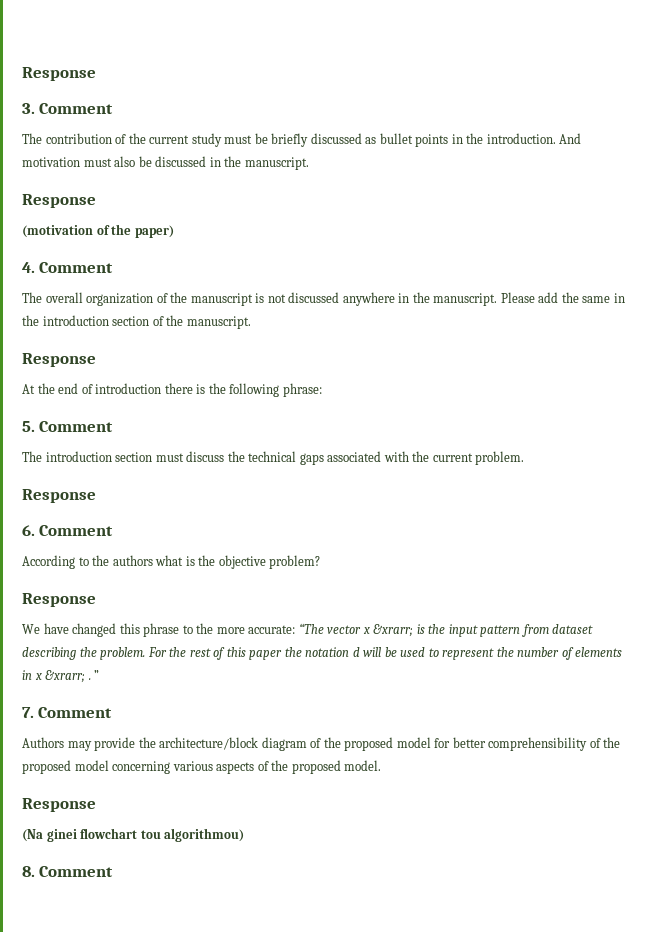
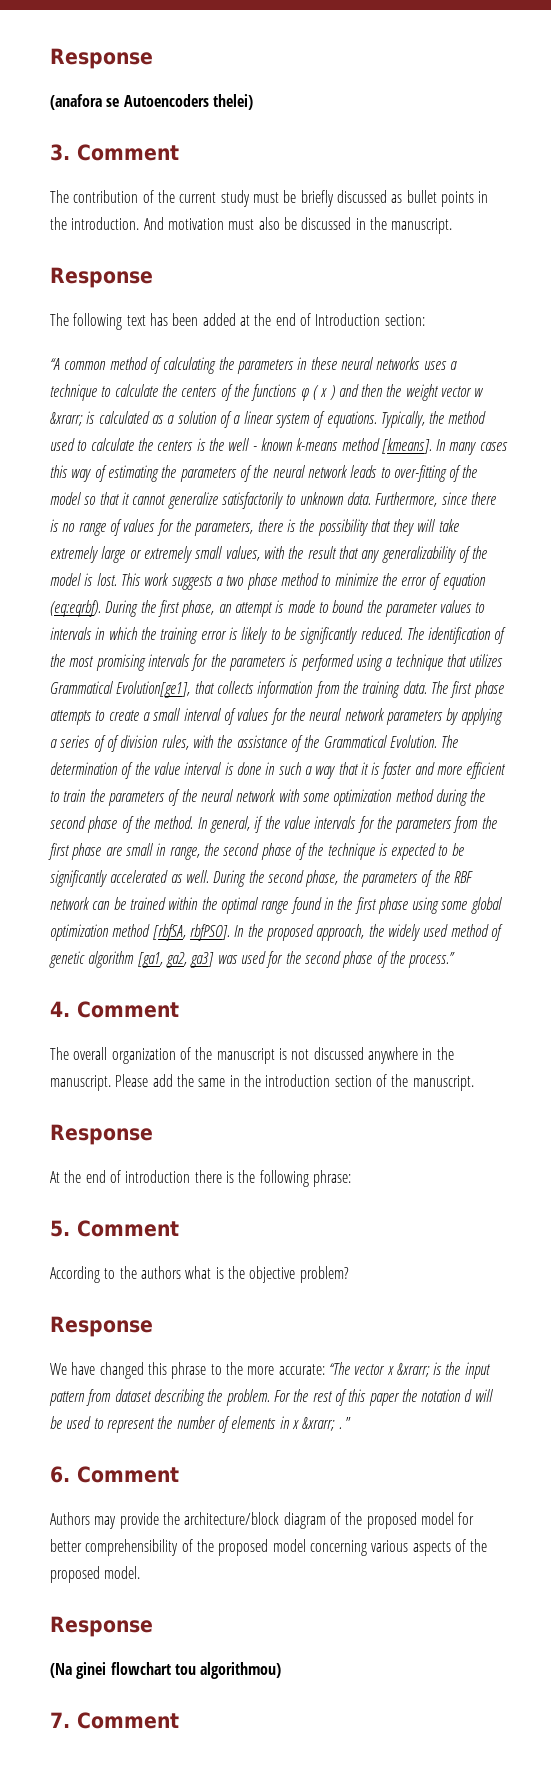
[22,67,96,81] Response -> [50,48,153,69] [50,94,253,110] Response // (anafora se Autoencoders thelei)
[22,224,174,238] (motivation of the paper) -> [50,313,425,330] [50,357,457,374] [50,384,485,401] [50,411,487,428] [50,438,508,455] [50,465,478,482] [50,492,496,509] [50,519,459,536] [50,546,488,563] [50,573,486,590] [50,600,486,617] [50,627,507,644] [50,654,504,671] [50,681,504,698] [50,708,504,725] [50,735,459,752] [50,762,507,779] [50,789,486,806] [50,816,497,833] [48,843,464,860] [50,870,473,887] [50,897,502,914] [50,924,503,941] [49,951,456,968] The following text has been added at the end of Introduction section: // “A common method of calculating the parameters in these neural networks uses a technique to calculate the centers of the functions φ ( x ) and then the weight vector w &xrarr; is calculated as a solution of a linear system of equations. Typically, the method used to calculate the centers is the well - known k-means method [kmeans]. In many cases this way of estimating the parameters of the neural network leads to over-fitting of the model so that it cannot generalize satisfactorily to unknown data. Furthermore, since there is no range of values for the parameters, there is the possibility that they will take extremely large or extremely small values, with the result that any generalizability of the model is lost. This work suggests a two phase method to minimize the error of equation (eq:eqrbf). During the first phase, an attempt is made to bound the parameter values to intervals in which the training error is likely to be significantly reduced. The identification of the most promising intervals for the parameters is performed using a technique that utilizes Grammatical Evolution[ge1], that collects information from the training data. The first phase attempts to create a small interval of values for the neural network parameters by applying a series of of division rules, with the assistance of the Grammatical Evolution. The determination of the value interval is done in such a way that it is faster and more efficient to train the parameters of the neural network with some optimization method during the second phase of the method. In general, if the value intervals for the parameters from the first phase are small in range, the second phase of the technique is expected to be significantly accelerated as well. During the second phase, the parameters of the RBF network can be trained within the optimal range found in the first phase using some global optimization method [rbfSA, rbfPSO]. In the proposed approach, the widely used method of genetic algorithm [ga1, ga2, ga3] was used for the second phase of the process.”
[22,451,525,465] [22,489,96,503] [22,525,114,536] // The introduction section must discuss the technical gaps associated with the current problem. // Response // 6. Comment -> (179, 1228) none
[22,707,34,718] 7. -> [50,1466,70,1483] 6.
[22,866,35,877] 8. -> [50,1712,70,1728] 7.

